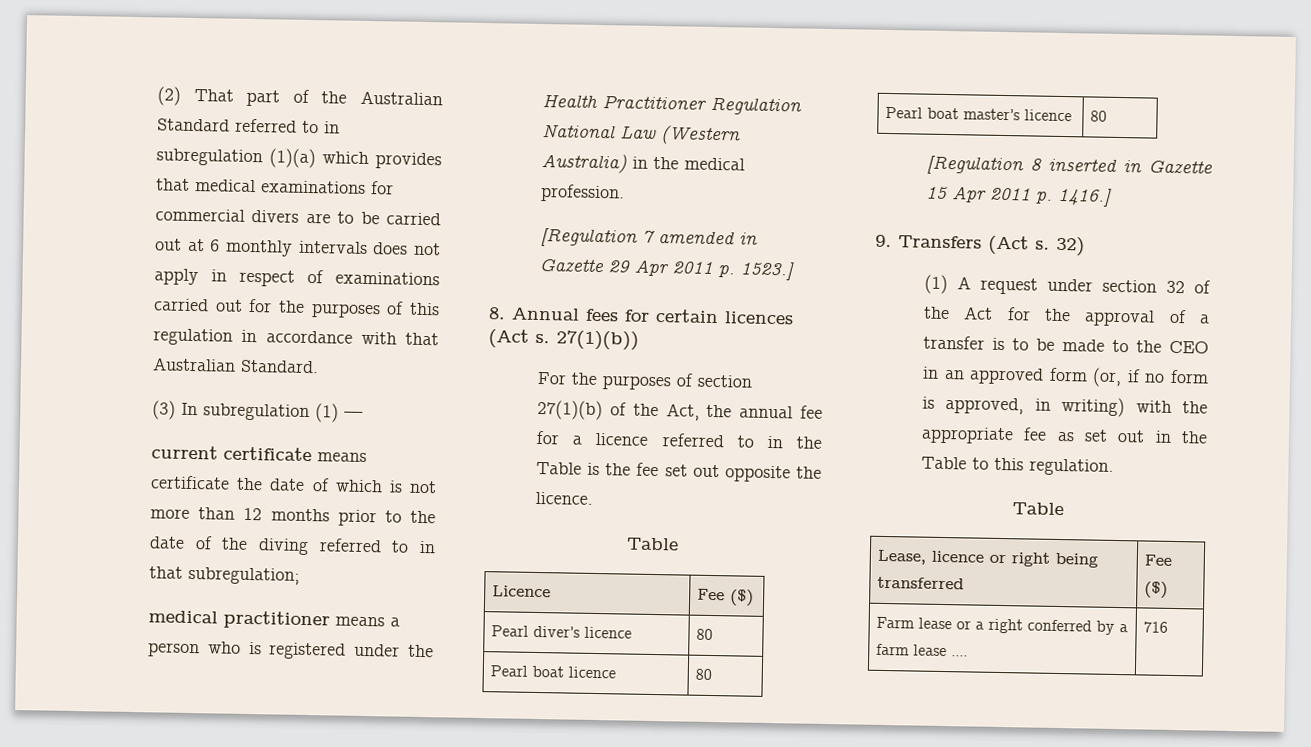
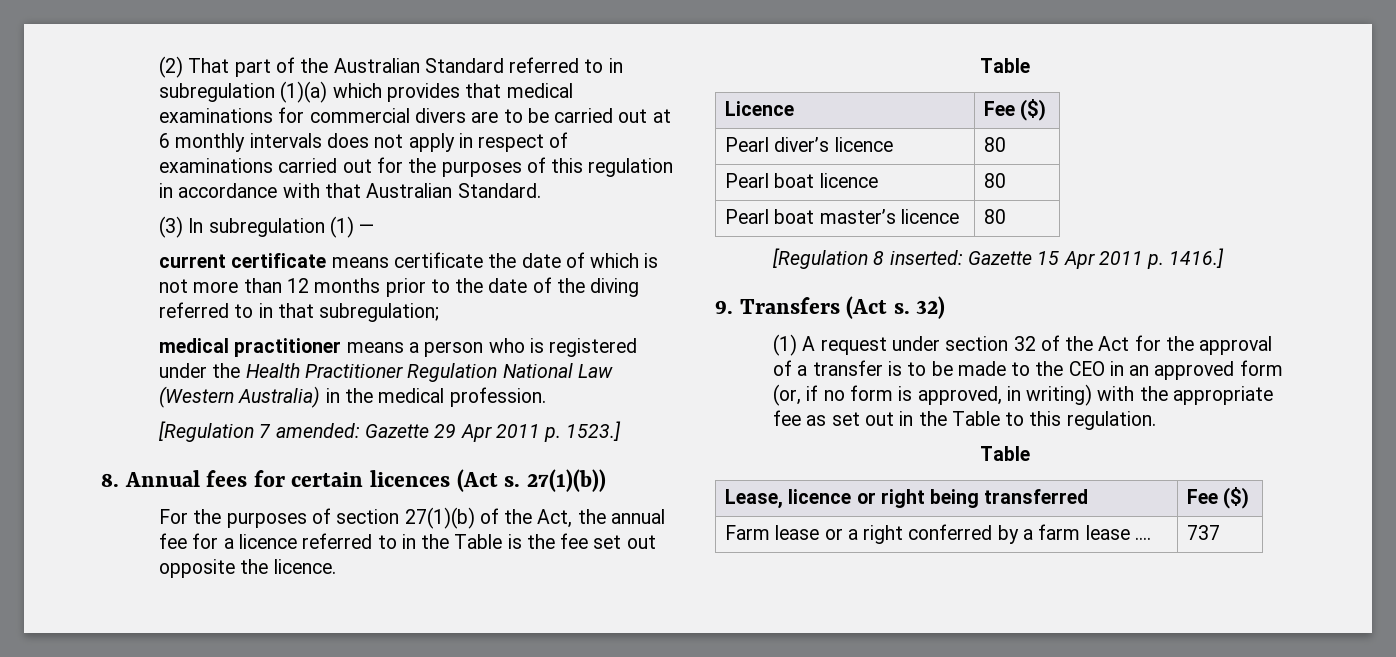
[658,231,759,245] amended in -> [275,423,360,438] amended:
[1048,158,1143,173] inserted in -> [889,250,963,265] inserted:
[1143,621,1169,633] 716 -> [1187,525,1221,540] 737

